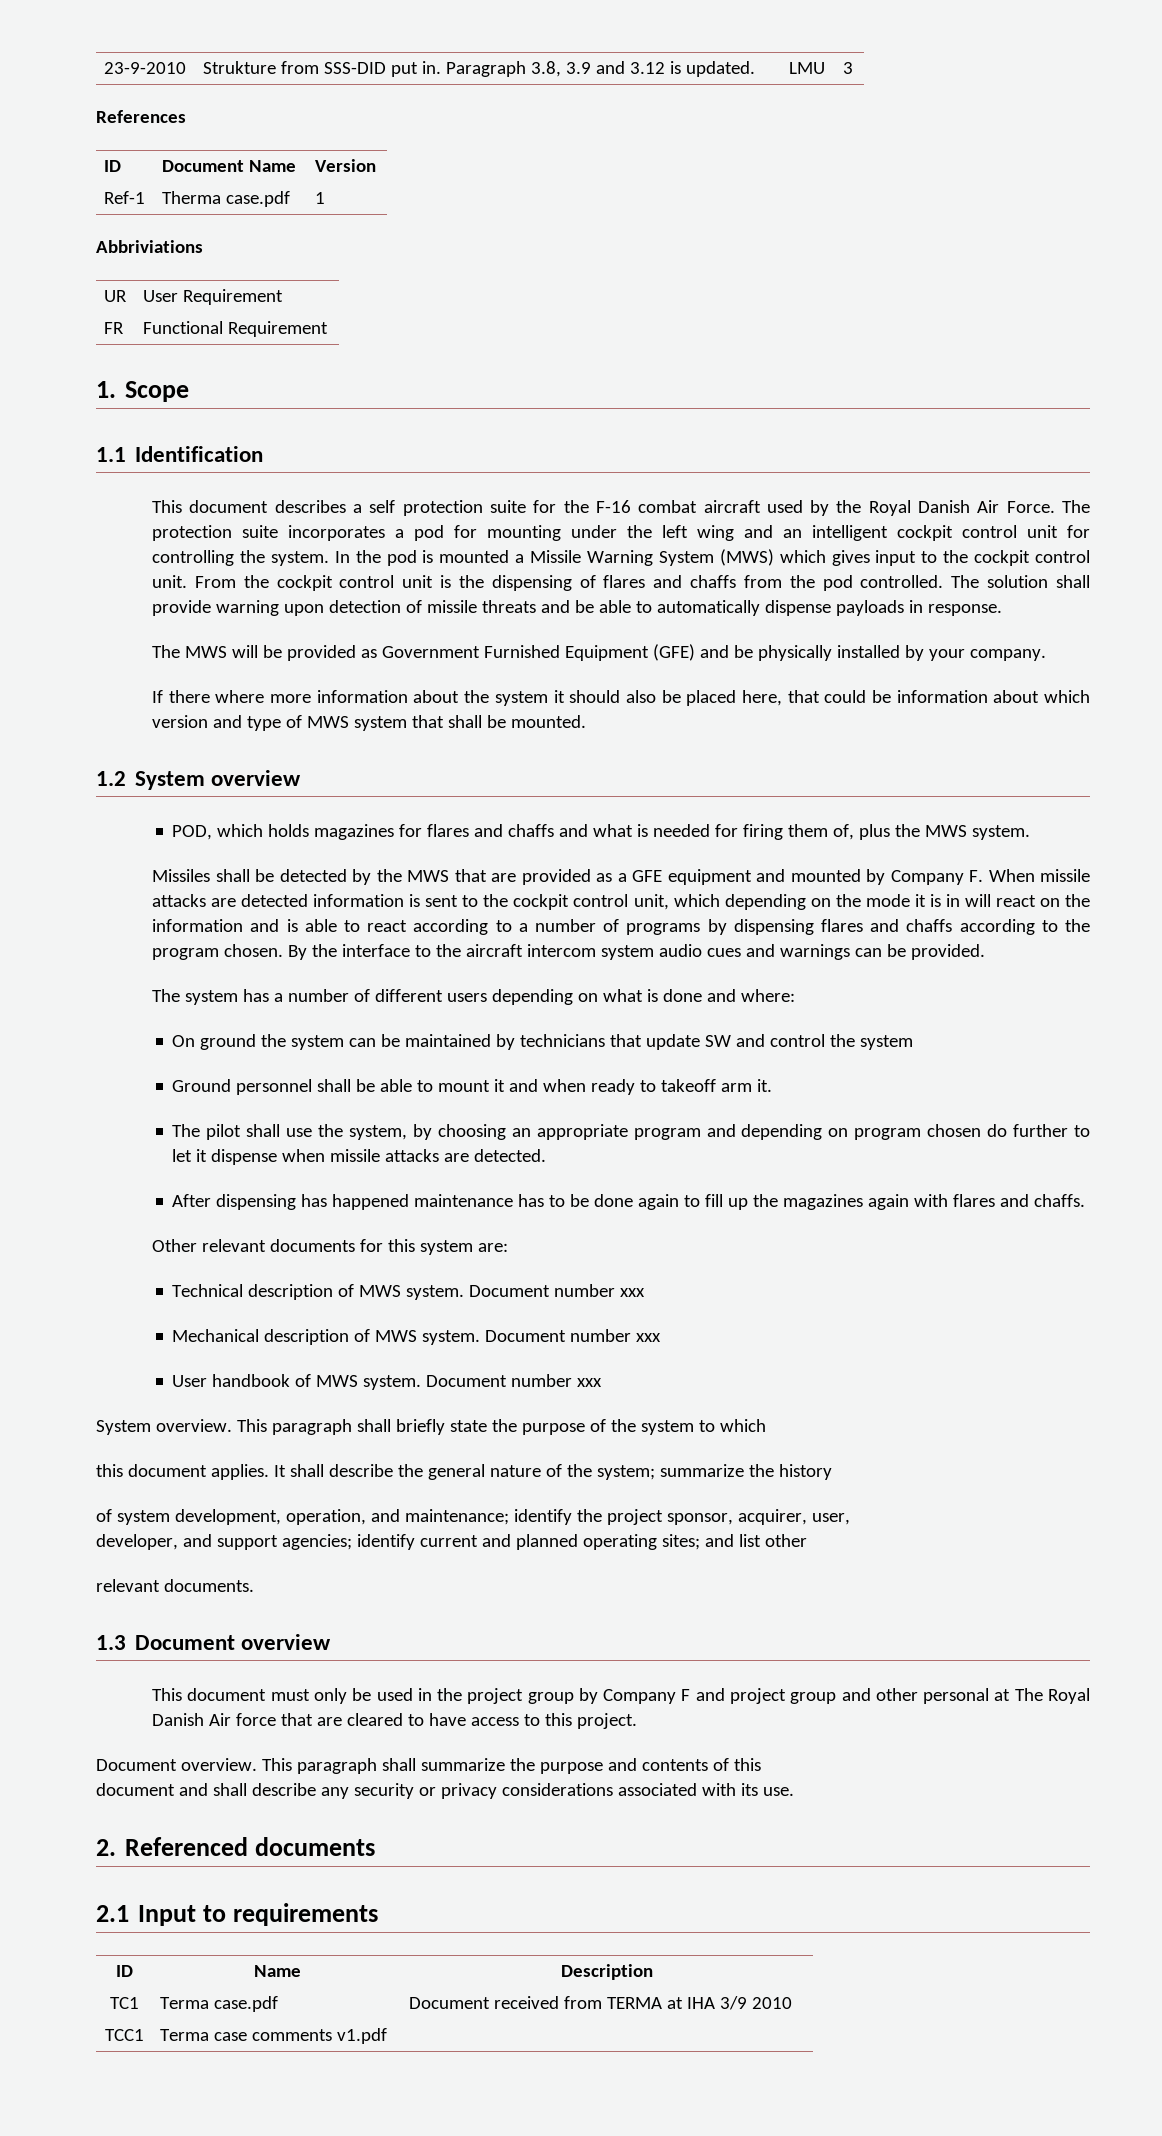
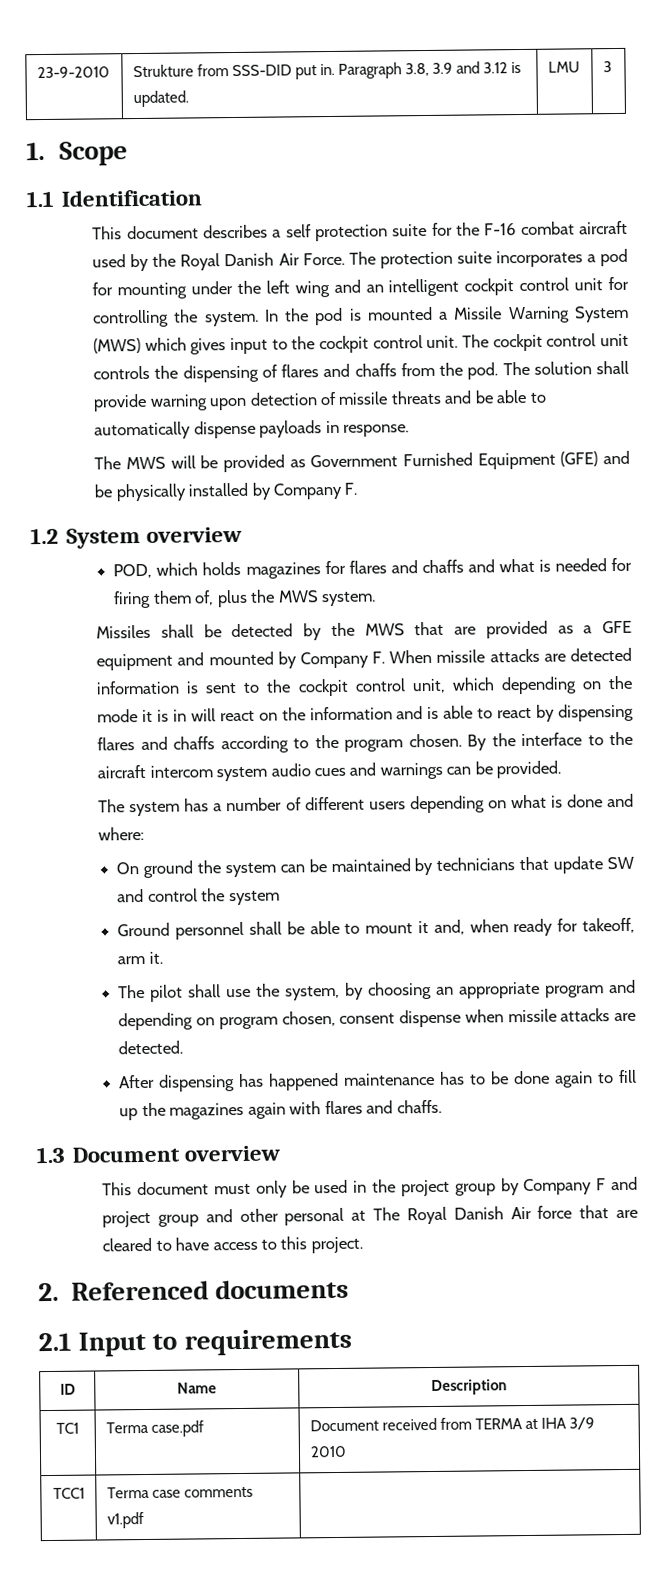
[96,110,186,123] [104,160,122,172] [162,160,297,172] [315,159,377,172] [104,191,146,204] [162,191,291,207] [315,192,326,204] [96,240,203,253] [104,290,128,302] [143,289,284,305] [104,322,125,334] [143,321,329,337] // References // ID | Document Name | Version // Ref-1 | Therma case.pdf | 1 // Abbriviations // UR | User Requirement // FR | Functional Requirement -> (612, 67) none
[194,575,452,591] From the cockpit control unit is -> [462,333,629,352] [93,365,151,380] The cockpit control unit controls
[822,575,944,591] pod controlled. -> [467,362,499,380] pod.
[929,649,1047,661] [152,690,1091,706] [152,715,587,731] your company. // If there where more information about the system it should also be placed here, that could be information about which version and type of MWS system that shall be mounted. -> [273,482,358,500] Company F.
[413,919,701,935] according to a number of programs -> (533, 713) none
[509,1079,539,1092] and -> [433,919,465,935] and,
[640,1079,717,1092] to takeoff -> [557,917,635,934] for takeoff,
[927,1124,1090,1137] [172,1149,208,1162] chosen do further to let it -> [281,1010,396,1027] chosen, consent
[152,1239,509,1255] [172,1284,646,1300] [172,1329,662,1345] [172,1374,603,1390] [96,1419,766,1435] [96,1464,832,1480] [96,1509,850,1525] [96,1534,807,1550] [96,1579,254,1592] // Other relevant documents for this system are: // Technical description of MWS system. Document number xxx // Mechanical description of MWS system. Document number xxx // User handbook of MWS system. Document number xxx // System overview. This paragraph shall briefly state the purpose of the system to which // this document applies. It shall describe the general nature of the system; summarize the history // of system development, operation, and maintenance; identify the project sponsor, acquirer, user, // developer, and support agencies; identify current and planned operating sites; and list other // relevant documents. -> (442, 1106) none
[96,1758,761,1774] [96,1783,794,1799] // Document overview. This paragraph shall summarize the purpose and contents of this // document and shall describe any security or privacy considerations associated with its use. -> (363, 1245) none

